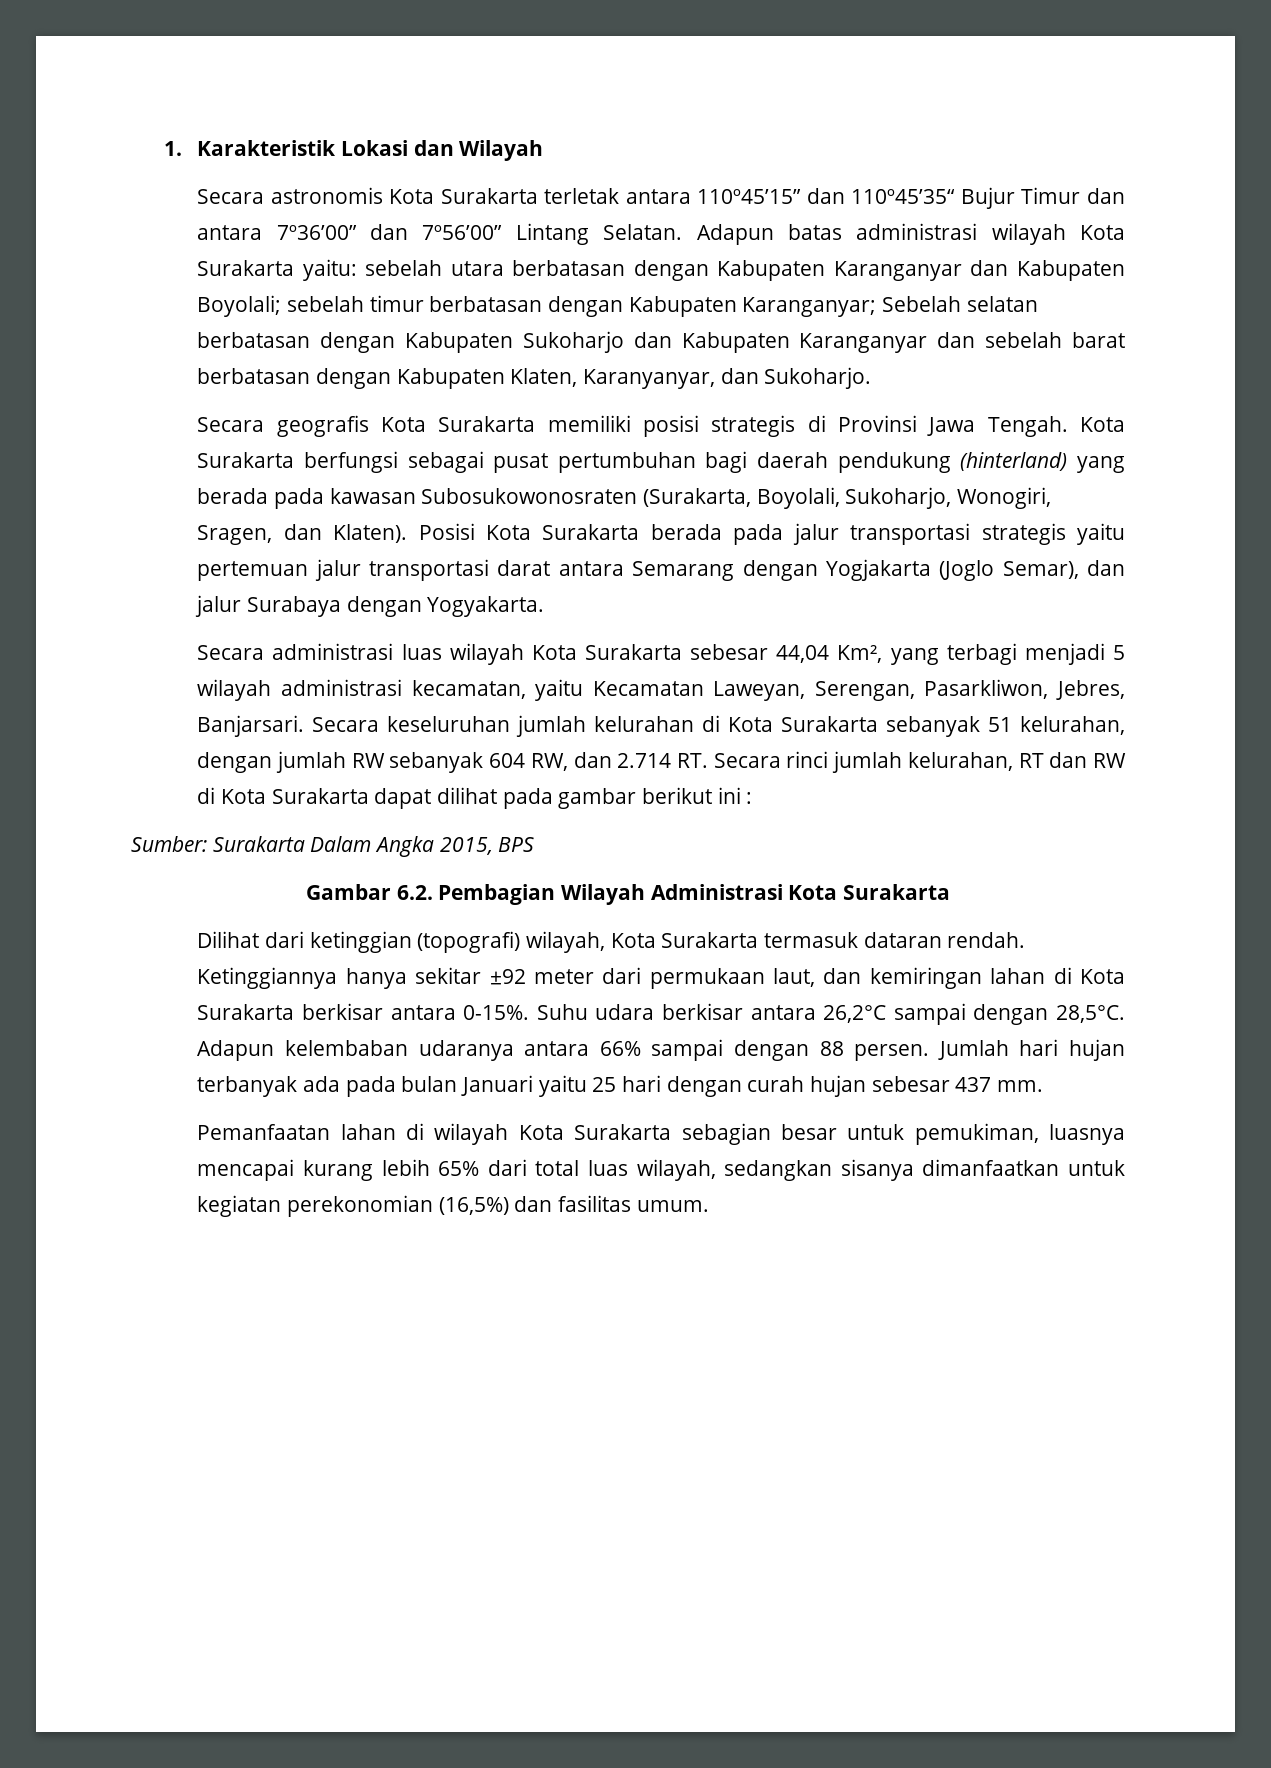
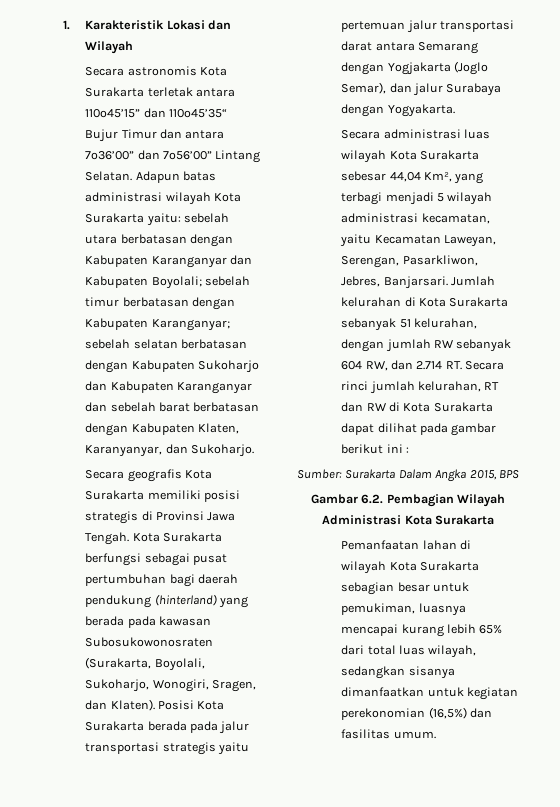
[882,296,962,312] Sebelah -> [85,339,131,349] sebelah
[312,715,587,737] Secara keseluruhan jumlah -> [451,276,496,286] Jumlah
[197,931,1026,953] [197,967,1126,989] [197,1003,1126,1025] [197,1039,1125,1061] [197,1075,1044,1097] // Dilihat dari ketinggian (topografi) wilayah, Kota Surakarta termasuk dataran rendah. Ketinggiannya hanya sekitar ±92 meter dari permukaan laut, dan kemiringan lahan di Kota Surakarta berkisar antara 0-15%. Suhu udara berkisar antara 26,2°C sampai dengan 28,5°C. Adapun kelembaban udaranya antara 66% sampai dengan 88 persen. Jumlah hari hujan terbanyak ada pada bulan Januari yaitu 25 hari dengan curah hujan sebesar 437 mm. -> (494, 520) none

